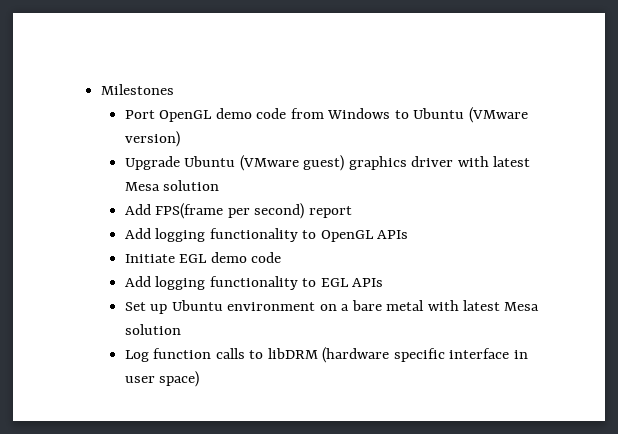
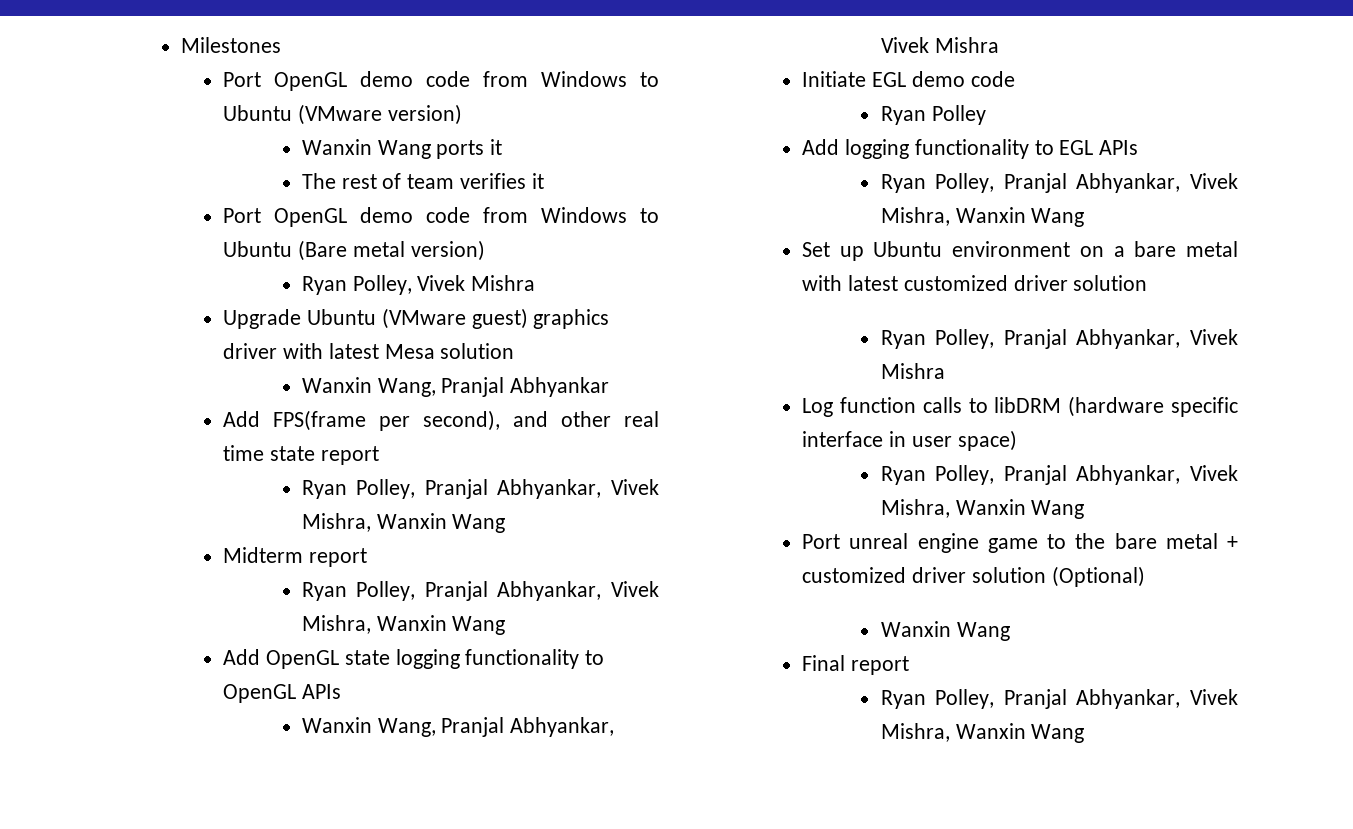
(180, 139) none -> [301,139,503,159] [301,173,544,189] [223,207,660,227] [223,240,485,261] [301,275,536,295] // Wanxin Wang ports it // The rest of team verifies it // Port OpenGL demo code from Windows to Ubuntu (Bare metal version) // Ryan Polley, Vivek Mishra
(220, 185) none -> [301,377,610,397] // Wanxin Wang, Pranjal Abhyankar
[254,203,352,219] [124,228,151,239] second) report // Add -> [423,410,660,431] [223,445,379,465] [301,479,659,499] [301,513,506,533] [223,547,367,567] [301,581,659,601] [301,615,506,635] [223,649,390,669] second), and other real time state report // Ryan Polley, Pranjal Abhyankar, Vivek Mishra, Wanxin Wang // Midterm report // Ryan Polley, Pranjal Abhyankar, Vivek Mishra, Wanxin Wang // Add OpenGL state
(409, 234) none -> [301,717,615,737] [880,37,999,53] // Wanxin Wang, Pranjal Abhyankar, Vivek Mishra
(282, 257) none -> [880,105,986,125] // Ryan Polley
(384, 282) none -> [880,173,1238,193] [880,207,1085,227] // Ryan Polley, Pranjal Abhyankar, Vivek Mishra, Wanxin Wang
[504,302,540,311] [124,324,181,335] Mesa solution -> [903,275,1148,291] [880,329,1238,349] [880,363,945,379] customized driver solution // Ryan Polley, Pranjal Abhyankar, Vivek Mishra
(200, 379) none -> [880,465,1238,485] [880,499,1085,519] [802,533,1238,553] [802,566,1145,587] [880,621,1010,641] [802,655,909,675] [880,689,1238,709] [880,723,1085,743] // Ryan Polley, Pranjal Abhyankar, Vivek Mishra, Wanxin Wang // Port unreal engine game to the bare metal + customized driver solution (Optional) // Wanxin Wang // Final report // Ryan Polley, Pranjal Abhyankar, Vivek Mishra, Wanxin Wang

